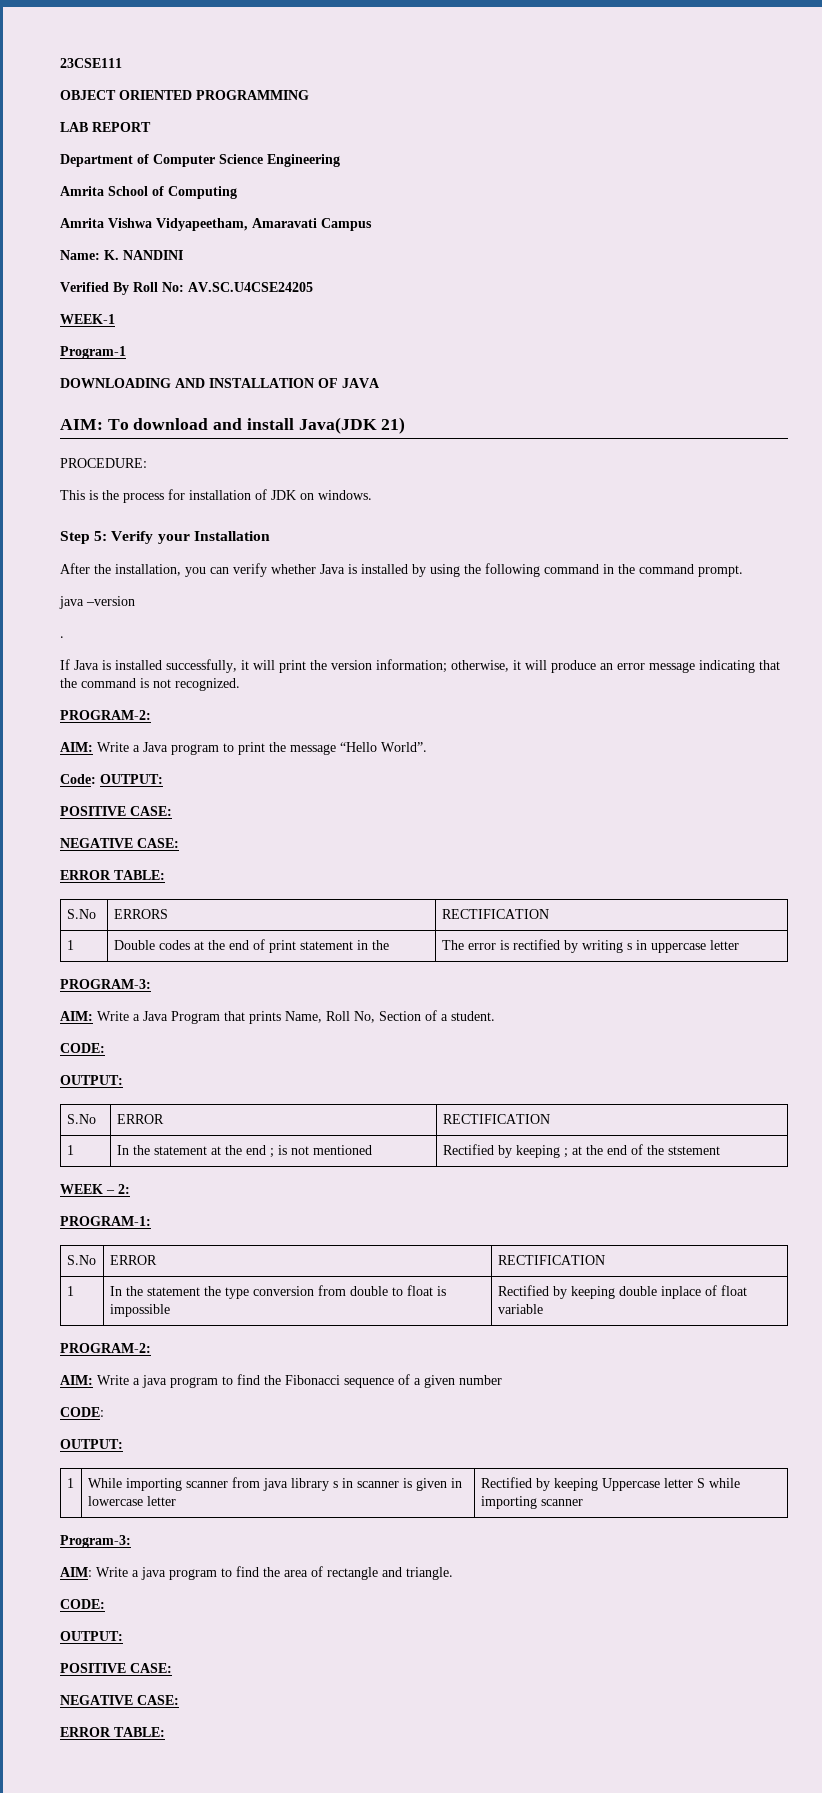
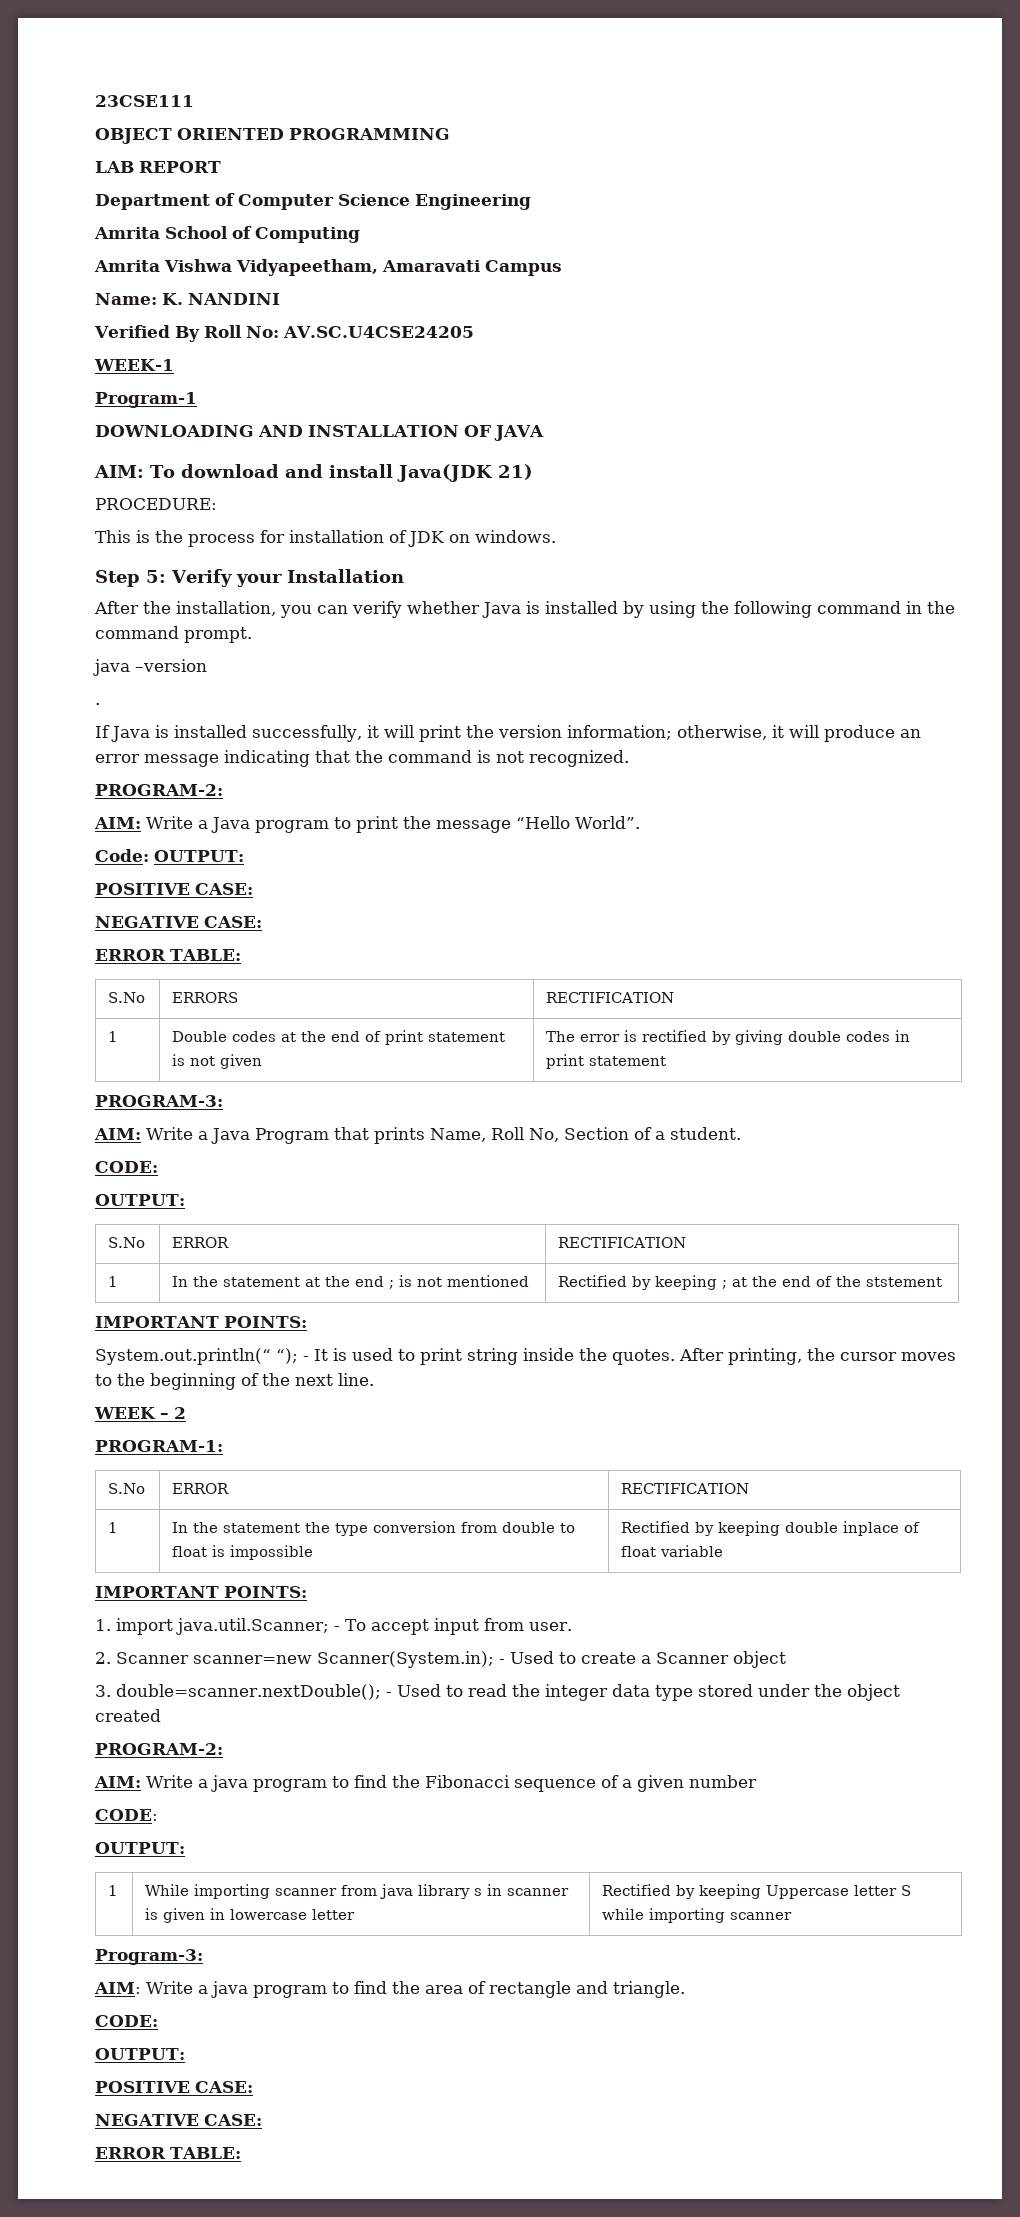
[356,940,389,950] in the -> [172,1054,263,1069] is not given
[581,940,739,953] writing s in uppercase letter -> [735,1030,911,1045] [546,1054,667,1069] giving double codes in print statement
(720, 1150) none -> [95,1316,307,1328] [95,1348,956,1365] [95,1373,374,1390] // IMPORTANT POINTS: // System.out.println(“ “); - It is used to print string inside the quotes. After printing, the cursor moves to the beginning of the next line.
[118,1184,130,1194] 2: -> [174,1407,186,1419] 2
(543, 1309) none -> [95,1586,307,1598] [95,1618,572,1635] [95,1651,786,1668] [95,1684,900,1701] [95,1709,161,1722] // IMPORTANT POINTS: // 1. import java.util.Scanner; - To accept input from user. // 2. Scanner scanner=new Scanner(System.in); - Used to create a Scanner object // 3. double=scanner.nextDouble(); - Used to read the integer data type stored under the object created

